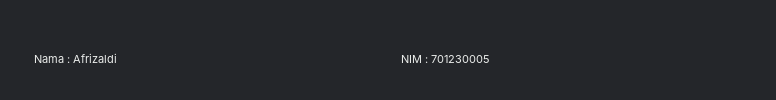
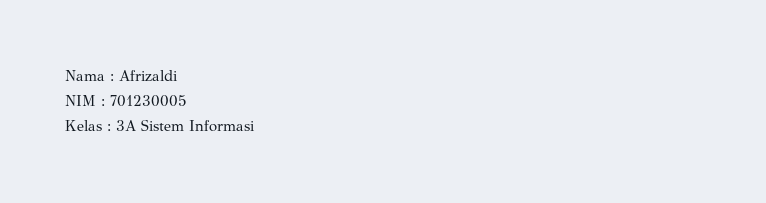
(490, 59) none -> [65,119,255,132] // Kelas : 3A Sistem Informasi

